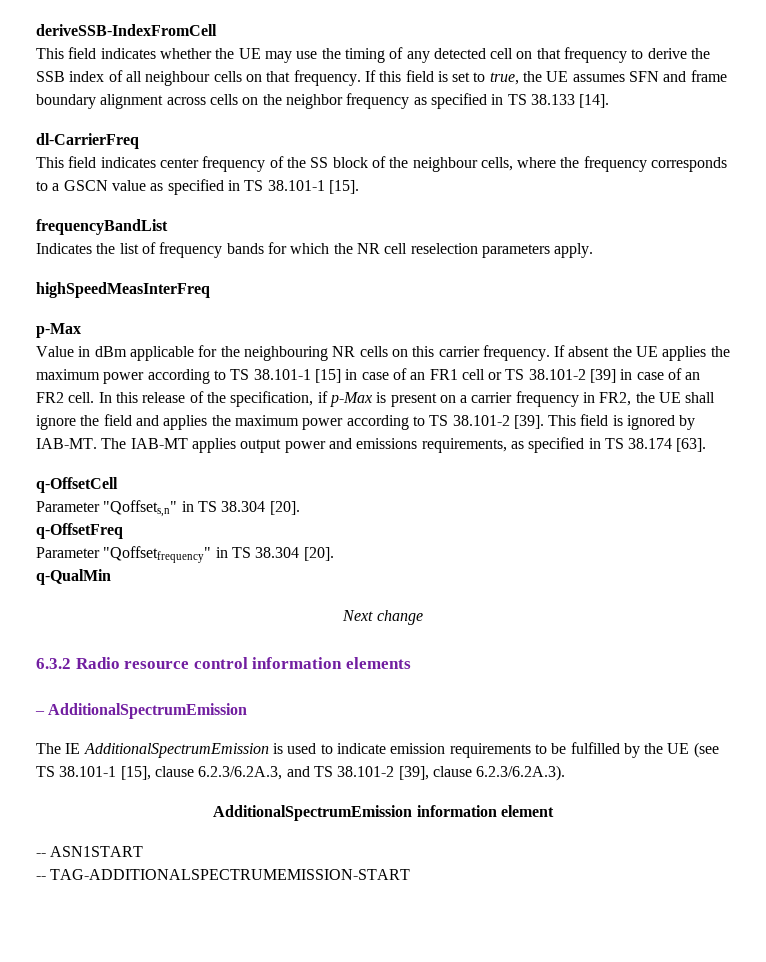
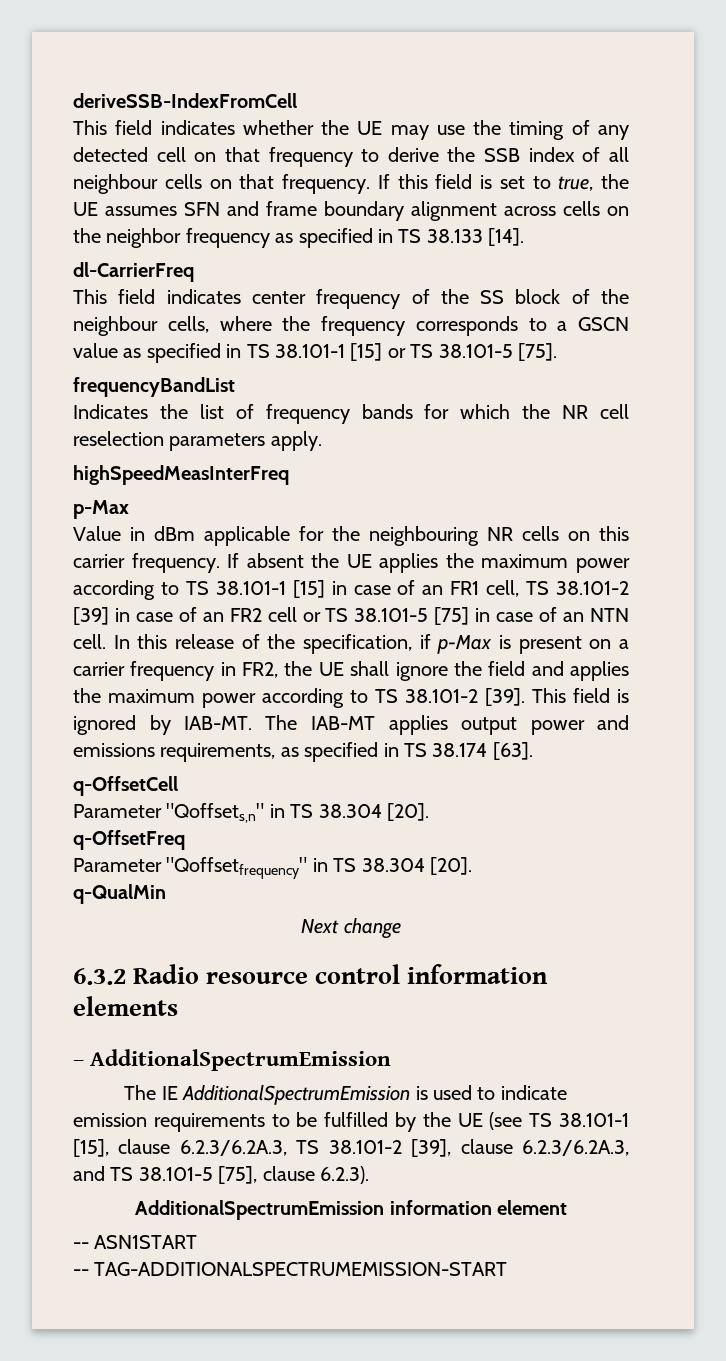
[328,180,359,194] [15]. -> [350,343,557,361] [15] or TS 38.101-5 [75].
[461,369,503,380] cell or -> [486,580,520,597] cell,
(64, 397) none -> [267,607,629,625] cell or TS 38.101-5 [75] in case of an NTN
[286,766,310,777] and -> (287, 1148) none
[476,765,566,781] 6.2.3/6.2A.3). -> [522,1140,630,1156] [73,1166,369,1184] 6.2.3/6.2A.3, and TS 38.101-5 [75], clause 6.2.3).

